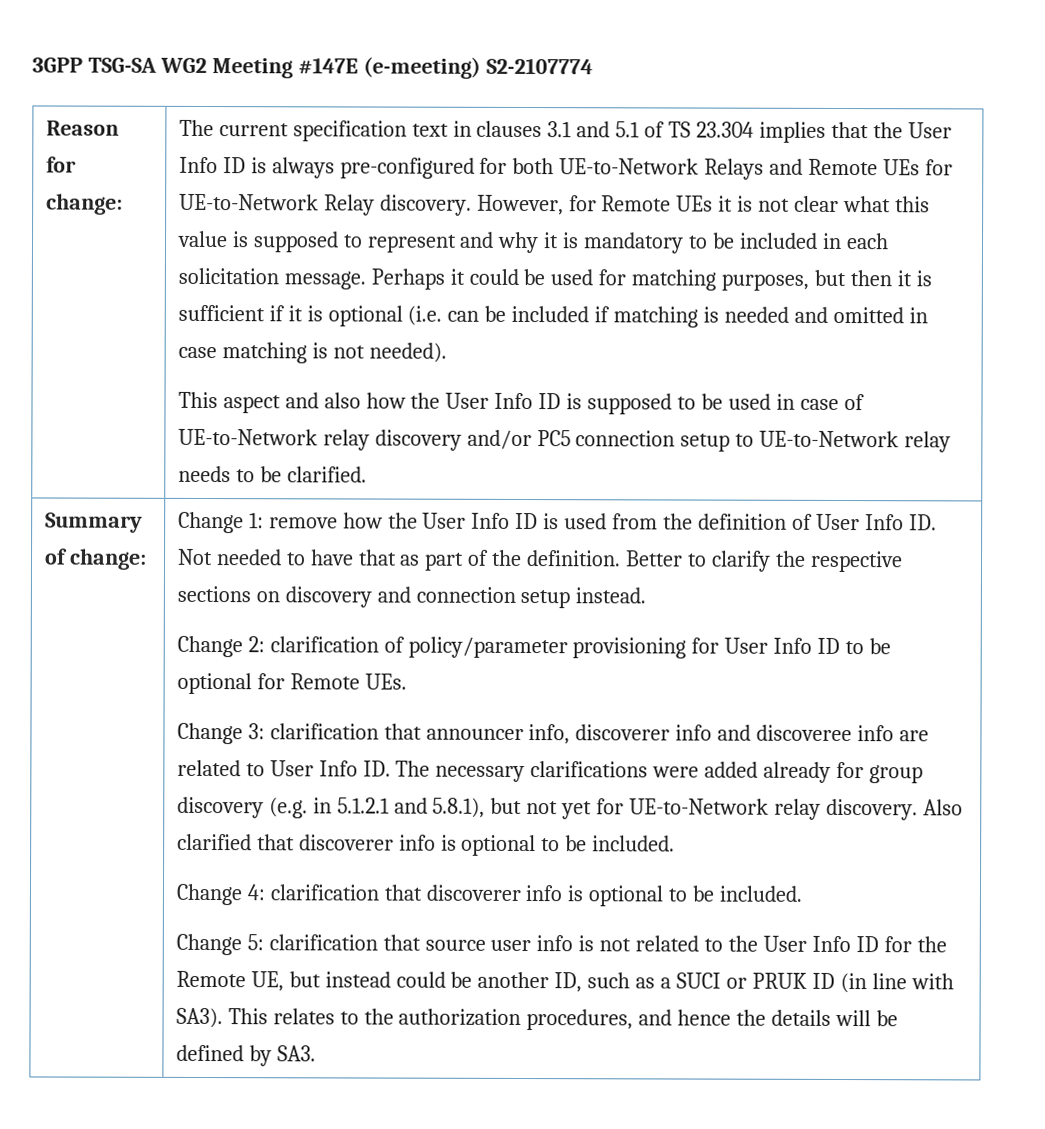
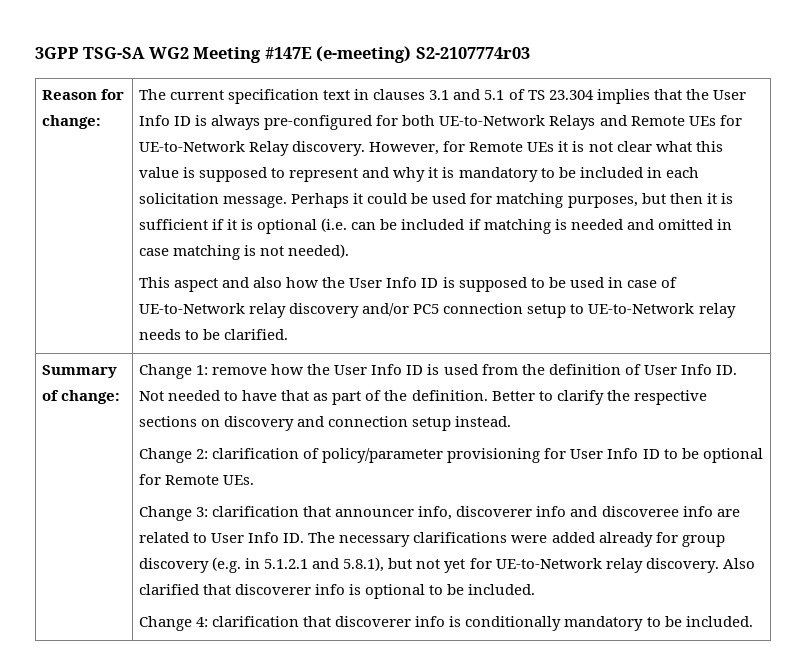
[485,57,593,75] S2-2107774 -> [415,47,530,59] S2-2107774r03
[588,885,803,907] [175,933,947,956] [175,970,954,994] [175,1007,899,1031] [175,1044,316,1067] optional to be included. // Change 5: clarification that source user info is not related to the User Info ID for the Remote UE, but instead could be another ID, such as a SUCI or PRUK ID (in line with SA3). This relates to the authorization procedures, and hence the details will be defined by SA3. -> [465,616,753,631] conditionally mandatory to be included.

